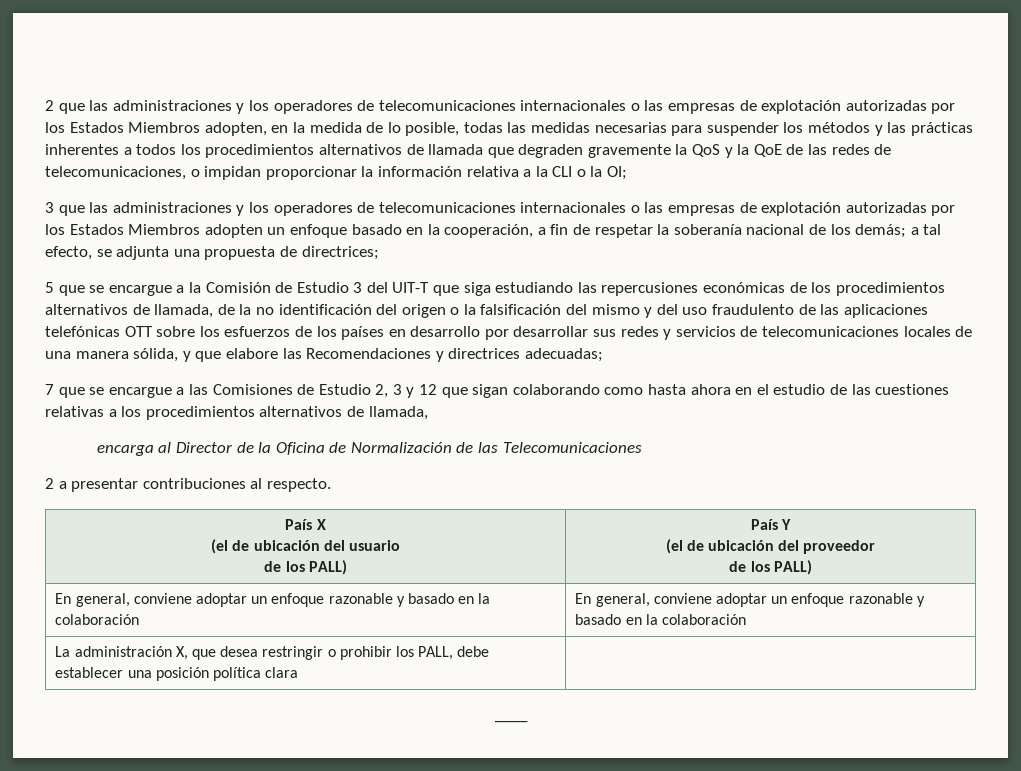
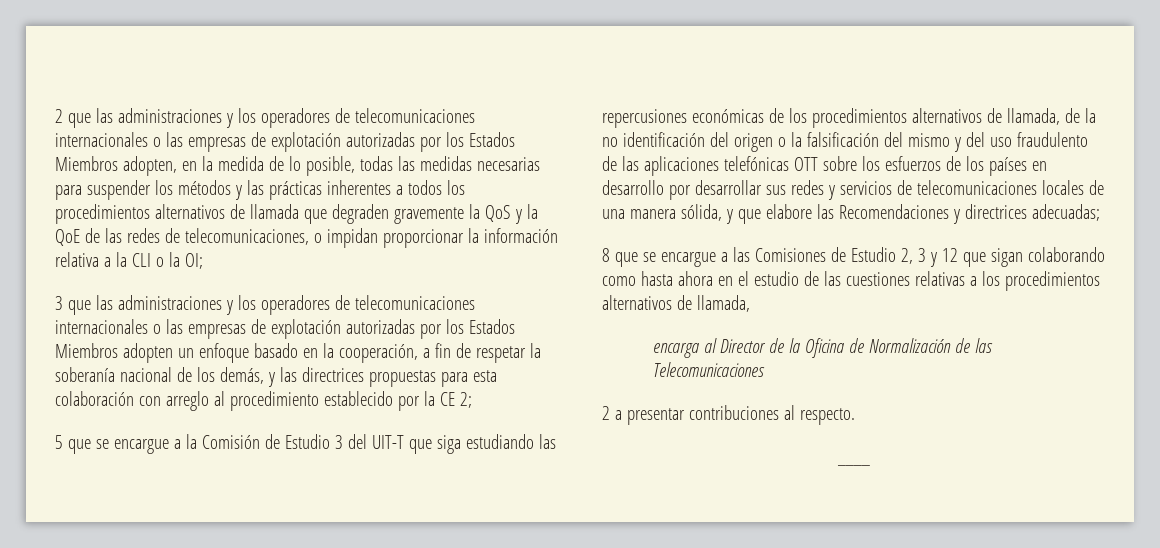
[855,224,942,238] [45,246,379,260] demás; a tal efecto, se adjunta una propuesta de directrices; -> [219,367,497,387] [55,391,472,411] demás, y las directrices propuestas para esta colaboración con arreglo al procedimiento establecido por la CE 2;
[45,384,54,395] 7 -> [602,248,610,262] 8
[285,519,326,530] [211,539,400,554] [264,560,347,575] [750,519,792,530] [665,539,876,554] [729,560,812,575] [55,593,491,607] [55,614,140,625] [575,593,925,607] [575,614,747,625] [55,646,490,660] [55,667,299,681] // País X // (el de ubicación del usuario // de los PALL) | País Y // (el de ubicación del proveedor // de los PALL) // En general, conviene adoptar un enfoque razonable y basado en la colaboración | En general, conviene adoptar un enfoque razonable y basado en la colaboración // La administración X, que desea restringir o prohibir los PALL, debe establecer una posición política clara | -> (855, 416) none

